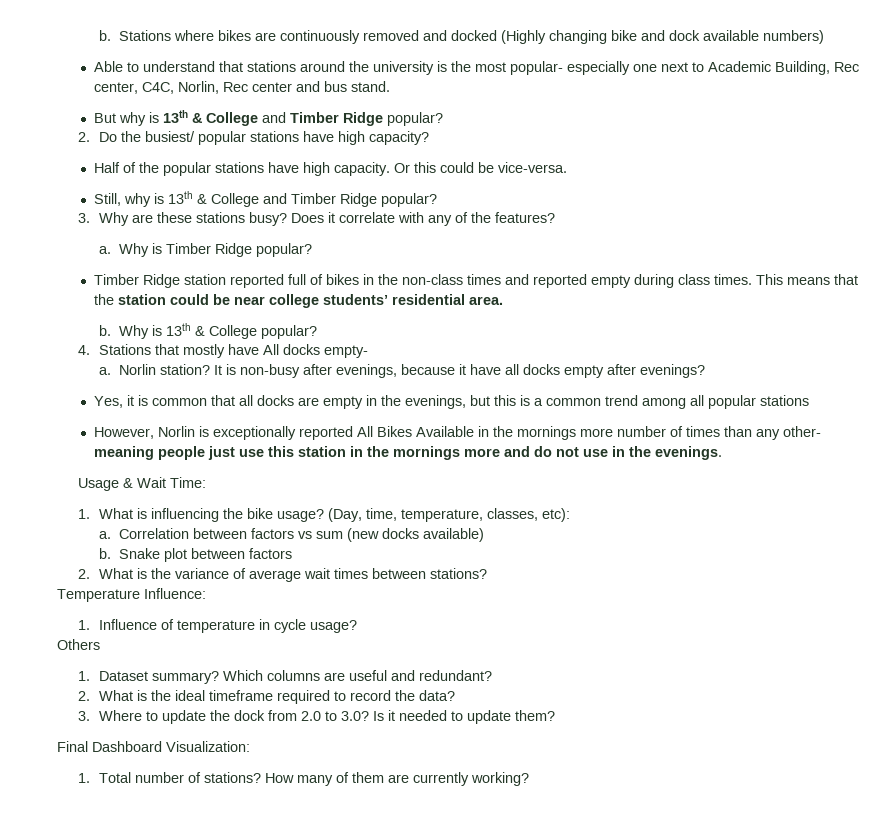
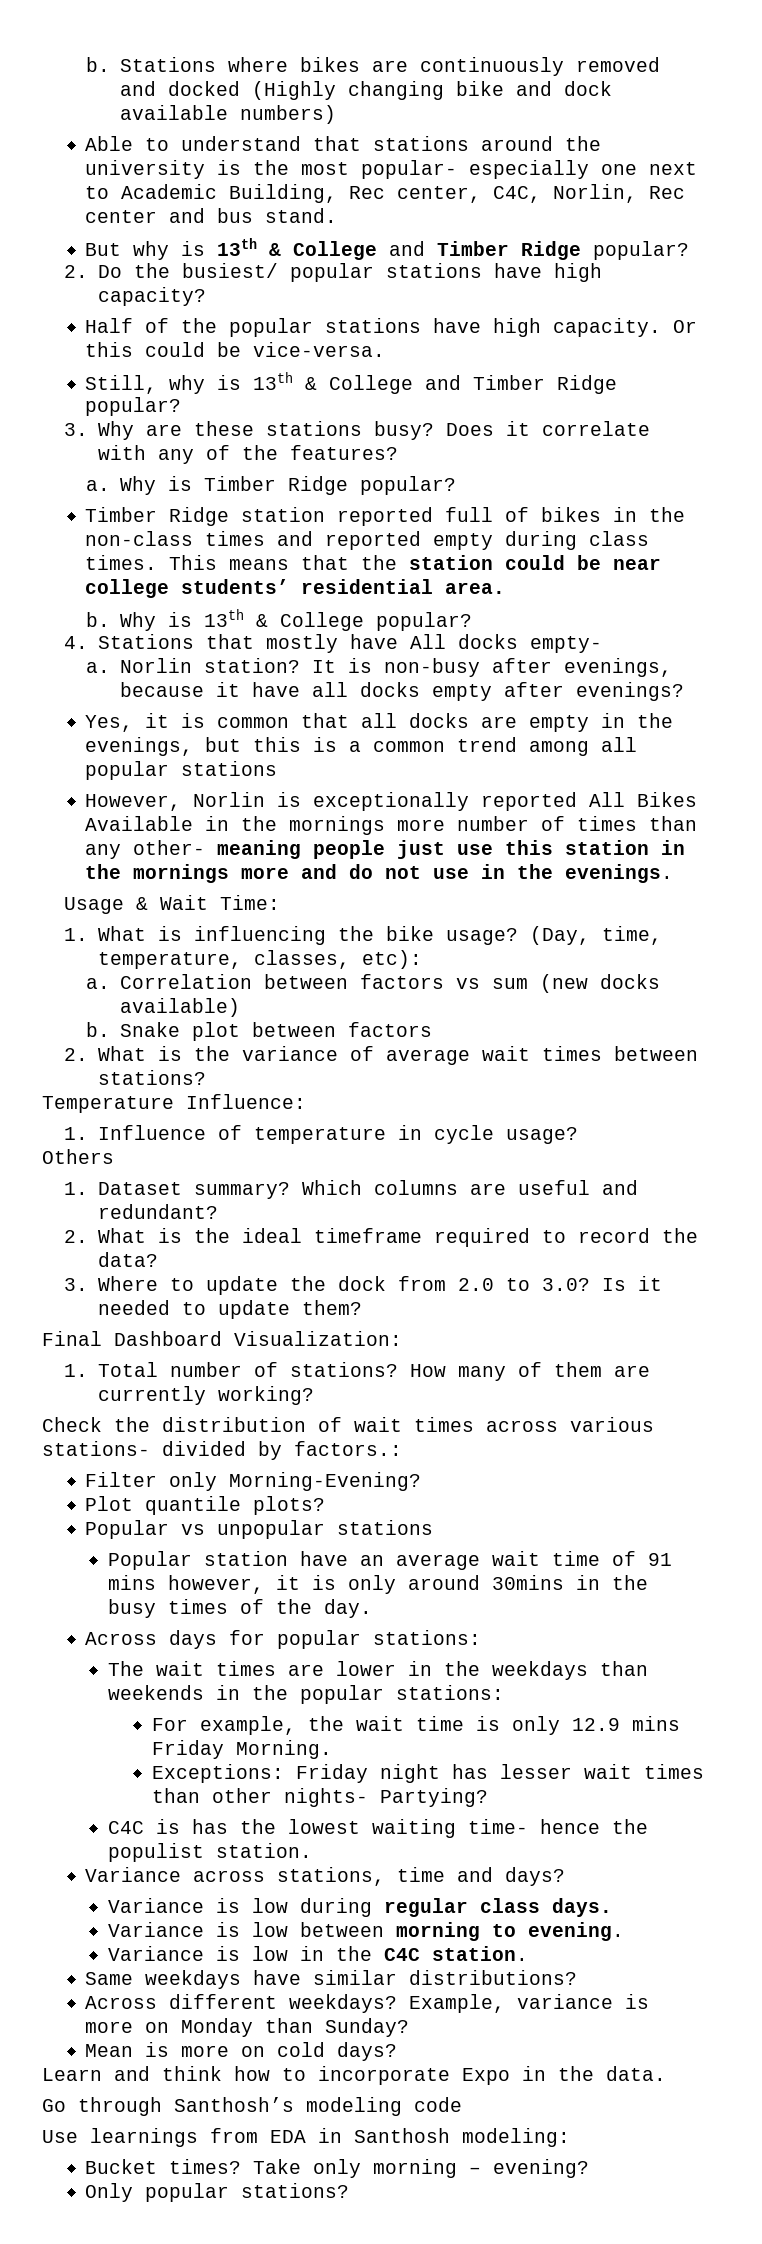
(529, 779) none -> [42,1417,654,1432] [42,1441,402,1460] [85,1472,422,1491] [85,1496,326,1515] [85,1520,434,1539] [107,1551,672,1570] [107,1575,648,1594] [107,1599,372,1618] [85,1630,482,1649] [107,1661,648,1680] [107,1685,504,1704] [151,1716,680,1735] [151,1740,332,1759] [151,1764,704,1783] [151,1788,488,1807] [107,1819,648,1838] [107,1843,312,1862] [85,1867,566,1886] [107,1898,612,1917] [107,1922,624,1941] [107,1946,528,1961] [85,1970,578,1989] [85,1994,650,2013] [85,2018,410,2037] [85,2042,398,2061] [42,2066,666,2085] [42,2097,462,2116] [42,2128,570,2147] [85,2159,590,2178] [85,2183,350,2202] // Check the distribution of wait times across various stations- divided by factors.: // Filter only Morning-Evening? // Plot quantile plots? // Popular vs unpopular stations // Popular station have an average wait time of 91 mins however, it is only around 30mins in the busy times of the day. // Across days for popular stations: // The wait times are lower in the weekdays than weekends in the popular stations: // For example, the wait time is only 12.9 mins Friday Morning. // Exceptions: Friday night has lesser wait times than other nights- Partying? // C4C is has the lowest waiting time- hence the populist station. // Variance across stations, time and days? // Variance is low during regular class days. // Variance is low between morning to evening. // Variance is low in the C4C station. // Same weekdays have similar distributions? // Across different weekdays? Example, variance is more on Monday than Sunday? // Mean is more on cold days? // Learn and think how to incorporate Expo in the data. // Go through Santhosh’s modeling code // Use learnings from EDA in Santhosh modeling: // Bucket times? Take only morning – evening? // Only popular stations?

